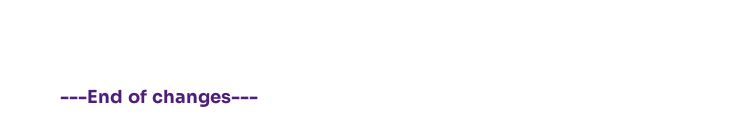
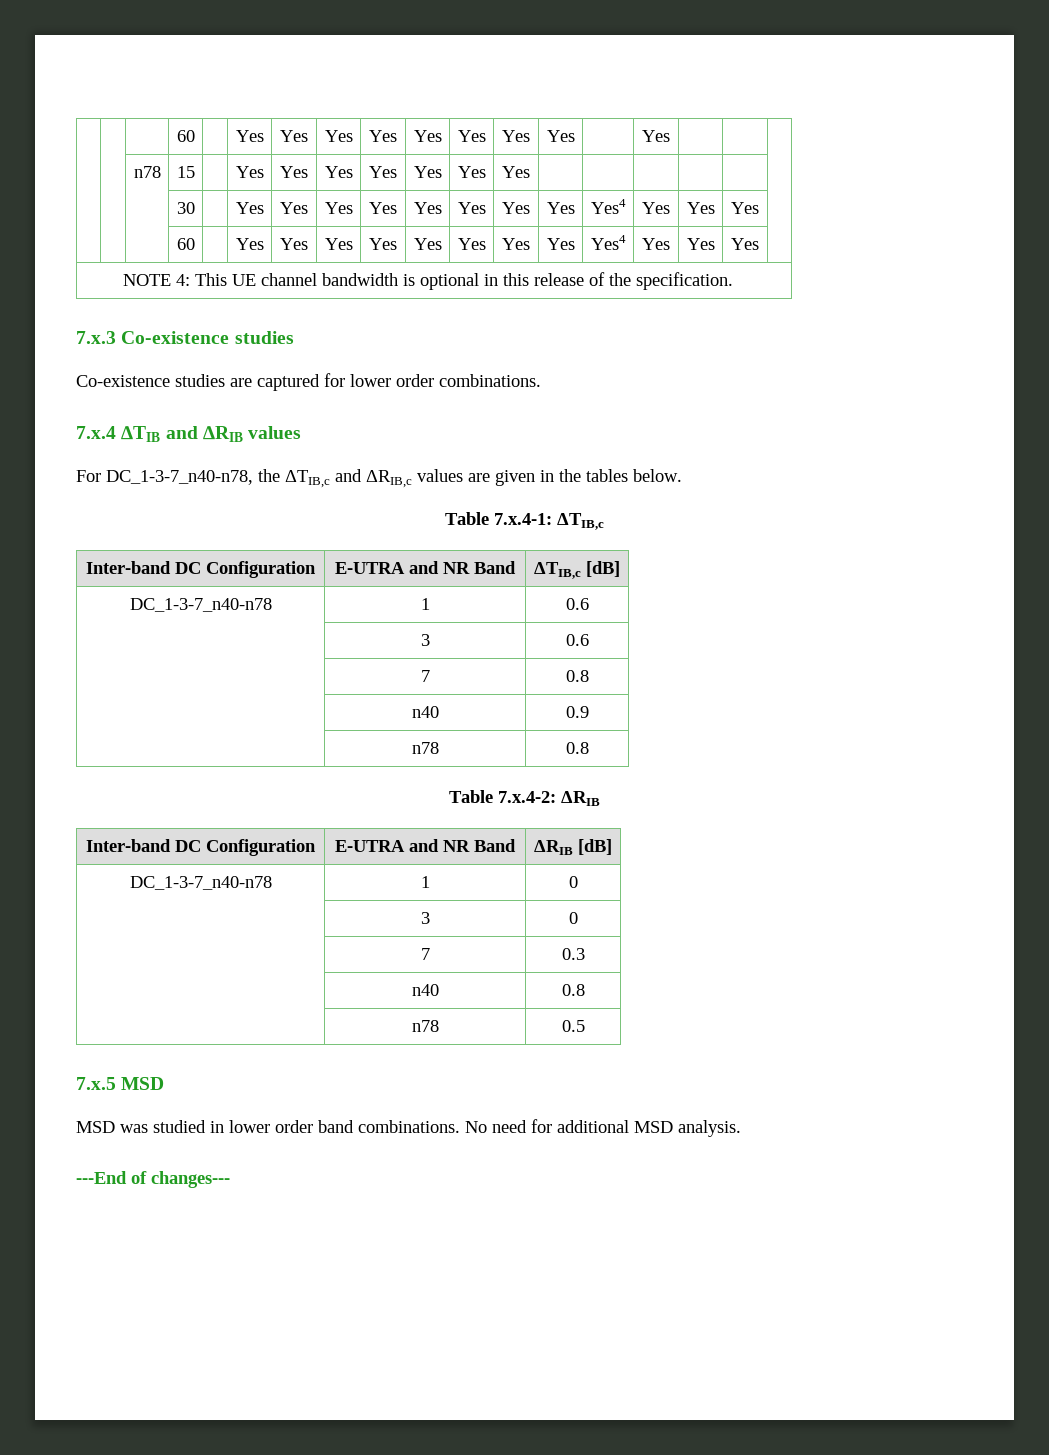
(60, 96) none -> [176,130,195,142] [235,130,264,142] [280,130,308,142] [324,130,353,142] [369,130,397,142] [413,130,442,142] [457,130,486,142] [502,130,530,142] [546,130,575,142] [642,130,670,142] [133,166,161,178] [176,166,195,178] [235,166,264,178] [280,166,308,178] [324,166,353,178] [369,166,397,178] [413,166,442,178] [457,166,486,178] [502,166,530,178] [176,202,195,214] [235,202,264,214] [280,202,308,214] [324,202,353,214] [369,202,397,214] [413,202,442,214] [457,202,486,214] [502,202,530,214] [546,202,575,214] [590,199,626,214] [642,202,670,214] [686,202,715,214] [731,202,759,214] [176,238,195,250] [235,238,264,250] [280,238,308,250] [324,238,353,250] [369,238,397,250] [413,238,442,250] [457,238,486,250] [502,238,530,250] [546,238,575,250] [590,235,626,250] [642,238,670,250] [686,238,715,250] [731,238,759,250] [122,272,733,290] [76,331,294,344] [76,373,541,391] [76,426,302,442] [76,469,682,488] [445,512,604,530] [86,561,316,578] [335,561,516,574] [534,561,620,579] [129,598,272,612] [420,598,430,610] [565,598,589,610] [420,634,430,646] [565,634,589,646] [420,670,430,682] [565,670,589,682] [411,706,439,718] [565,706,589,718] [411,742,439,754] [565,742,589,754] [449,790,600,806] [86,839,316,856] [335,839,516,852] [534,839,612,855] [129,876,272,890] [420,876,430,888] [568,876,578,888] [420,912,430,924] [568,912,578,924] [420,948,430,960] [561,948,585,960] [411,984,439,996] [561,984,585,996] [411,1020,439,1032] [561,1020,585,1032] [76,1077,165,1090] [76,1119,741,1137] | | | 60 | | Yes | Yes | Yes | Yes | Yes | Yes | Yes | Yes | | Yes | | | // | | n78 | 15 | | Yes | Yes | Yes | Yes | Yes | Yes | Yes | | | | | | // | | | 30 | | Yes | Yes | Yes | Yes | Yes | Yes | Yes | Yes | Yes4 | Yes | Yes | Yes | // | | | 60 | | Yes | Yes | Yes | Yes | Yes | Yes | Yes | Yes | Yes4 | Yes | Yes | Yes | // NOTE 4: This UE channel bandwidth is optional in this release of the specification. // 7.x.3 Co-existence studies // Co-existence studies are captured for lower order combinations. // 7.x.4 ∆TIB and ∆RIB values // For DC_1-3-7_n40-n78, the ΔTIB,c and ΔRIB,c values are given in the tables below. // Table 7.x.4-1: ΔTIB,c // Inter-band DC Configuration | E-UTRA and NR Band | ΔTIB,c [dB] // DC_1-3-7_n40-n78 | 1 | 0.6 // | 3 | 0.6 // | 7 | 0.8 // | n40 | 0.9 // | n78 | 0.8 // Table 7.x.4-2: ΔRIB // Inter-band DC Configuration | E-UTRA and NR Band | ΔRIB [dB] // DC_1-3-7_n40-n78 | 1 | 0 // | 3 | 0 // | 7 | 0.3 // | n40 | 0.8 // | n78 | 0.5 // 7.x.5 MSD // MSD was studied in lower order band combinations. No need for additional MSD analysis. //

